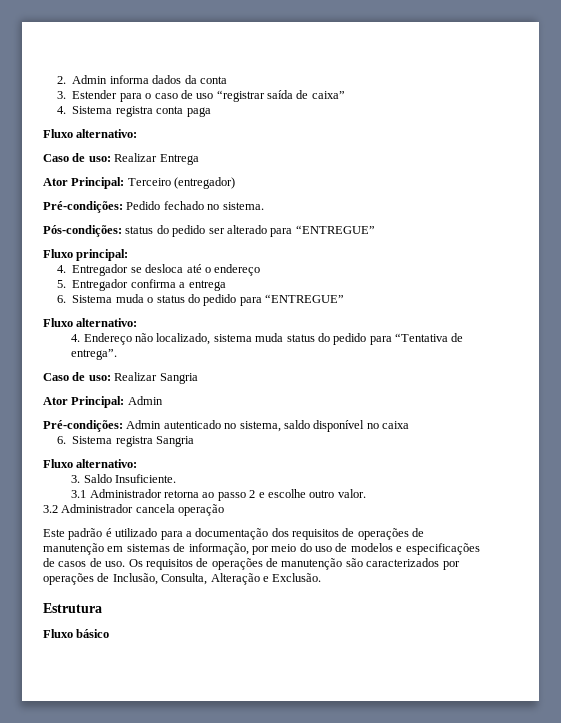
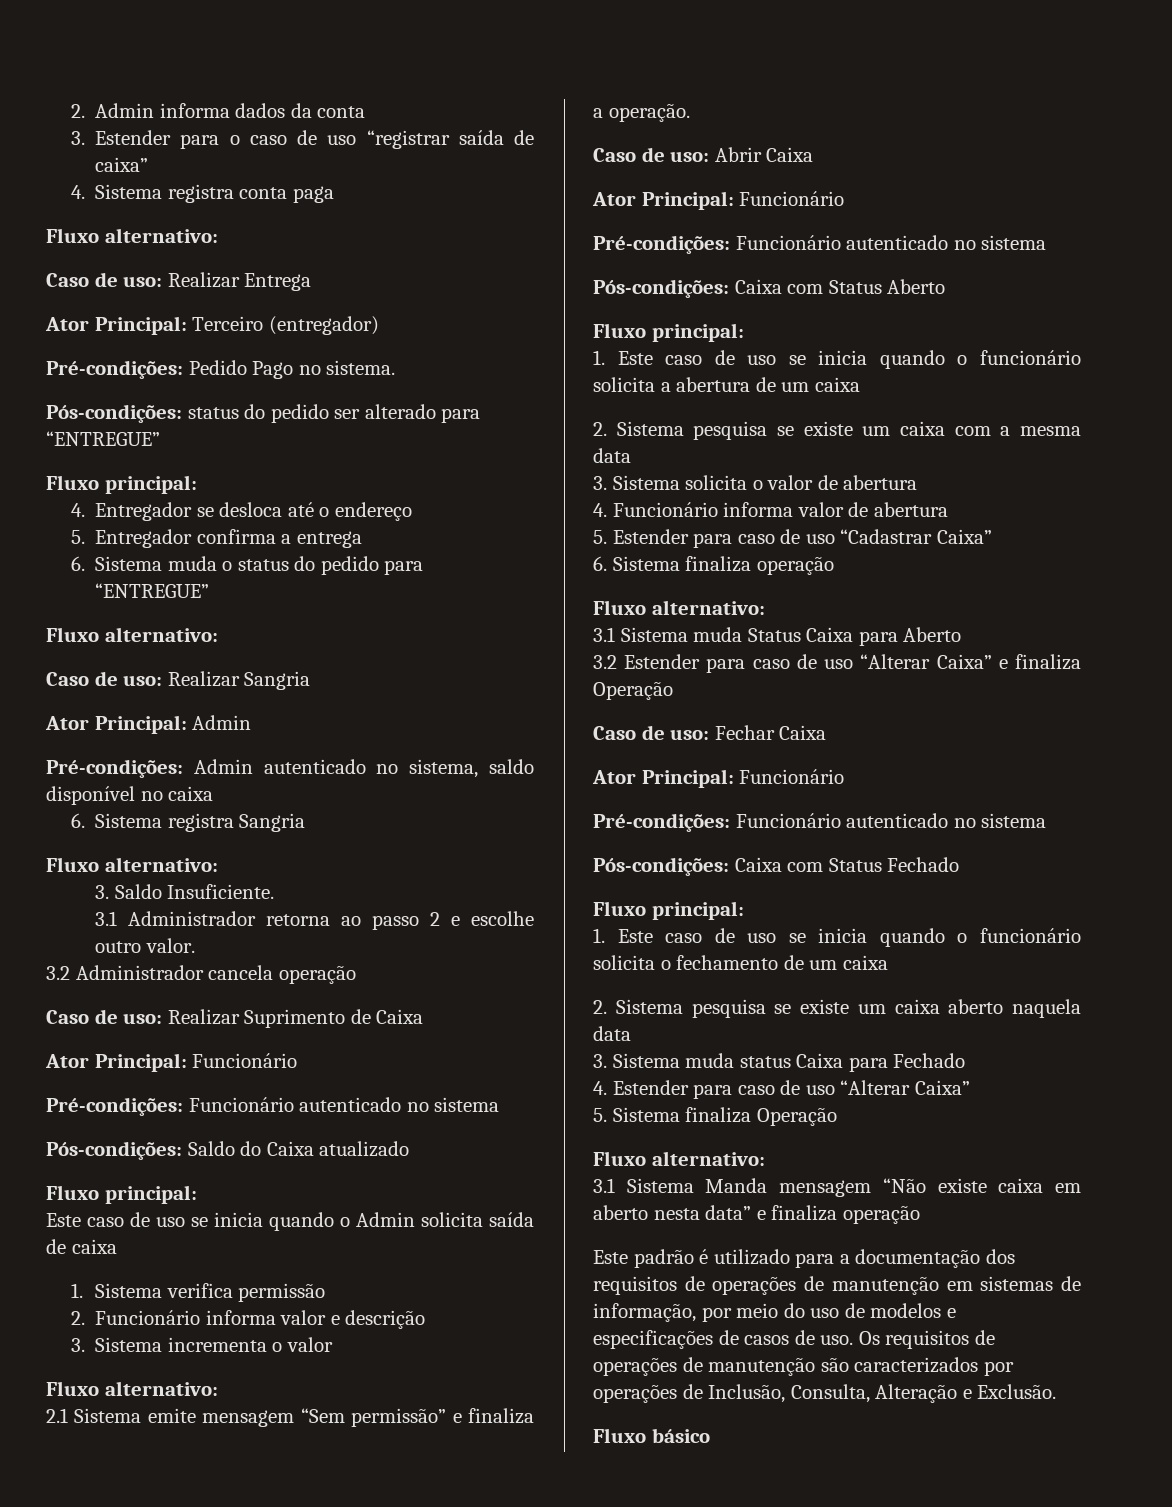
[163,201,204,210] fechado -> [252,361,294,379] Pago
[71,333,464,345] [71,349,118,360] // 4. Endereço não localizado, sistema muda status do pedido para “Tentativa de entrega”. -> (218, 634) none
(225, 510) none -> [46,1009,424,1028] [45,1053,298,1072] [46,1097,500,1116] [46,1141,410,1160] [46,1185,197,1204] [46,1212,534,1231] [46,1239,117,1254] [70,1283,326,1302] [70,1310,426,1329] [70,1337,333,1352] [46,1381,218,1396] [46,1408,534,1427] [593,103,690,122] [593,147,814,162] [592,191,845,210] [593,235,1047,254] [593,279,946,298] [593,323,744,342] [593,350,1081,369] [593,377,860,392] [593,421,1081,440] [593,448,631,463] [593,475,918,490] [593,502,948,517] [593,529,992,548] [593,556,834,575] [593,600,765,615] [593,627,962,646] [593,654,1081,673] [593,681,673,700] [593,725,827,740] [592,769,845,788] [593,813,1047,832] [593,857,960,876] [593,901,744,920] [593,928,1081,947] [593,955,888,970] [593,999,1081,1018] [593,1026,631,1041] [593,1053,966,1072] [593,1080,970,1099] [593,1107,837,1126] [593,1151,765,1166] [593,1178,1081,1197] [593,1205,920,1224] // Caso de uso: Realizar Suprimento de Caixa // Ator Principal: Funcionário // Pré-condições: Funcionário autenticado no sistema // Pós-condições: Saldo do Caixa atualizado // Fluxo principal: // Este caso de uso se inicia quando o Admin solicita saída de caixa // 1. Sistema verifica permissão // 2. Funcionário informa valor e descrição // 3. Sistema incrementa o valor // Fluxo alternativo: // 2.1 Sistema emite mensagem “Sem permissão” e finaliza a operação. // Caso de uso: Abrir Caixa // Ator Principal: Funcionário // Pré-condições: Funcionário autenticado no sistema // Pós-condições: Caixa com Status Aberto // Fluxo principal: // 1. Este caso de uso se inicia quando o funcionário solicita a abertura de um caixa // 2. Sistema pesquisa se existe um caixa com a mesma data // 3. Sistema solicita o valor de abertura // 4. Funcionário informa valor de abertura // 5. Estender para caso de uso “Cadastrar Caixa” // 6. Sistema finaliza operação // Fluxo alternativo: // 3.1 Sistema muda Status Caixa para Aberto // 3.2 Estender para caso de uso “Alterar Caixa” e finaliza Operação // Caso de uso: Fechar Caixa // Ator Principal: Funcionário // Pré-condições: Funcionário autenticado no sistema // Pós-condições: Caixa com Status Fechado // Fluxo principal: // 1. Este caso de uso se inicia quando o funcionário solicita o fechamento de um caixa // 2. Sistema pesquisa se existe um caixa aberto naquela data // 3. Sistema muda status Caixa para Fechado // 4. Estender para caso de uso “Alterar Caixa” // 5. Sistema finaliza Operação // Fluxo alternativo: // 3.1 Sistema Manda mensagem “Não existe caixa em aberto nesta data” e finaliza operação
[43,603,102,613] // Estrutura -> (1057, 1391) none

